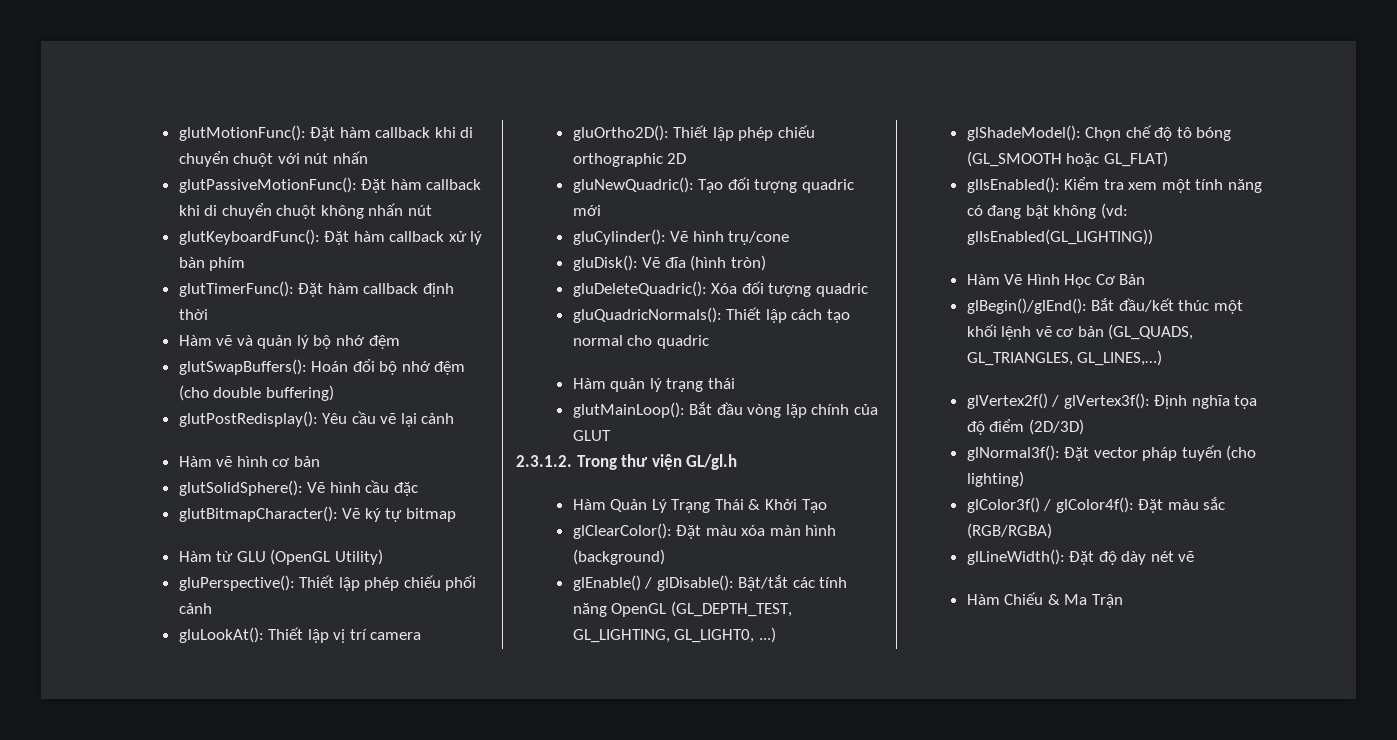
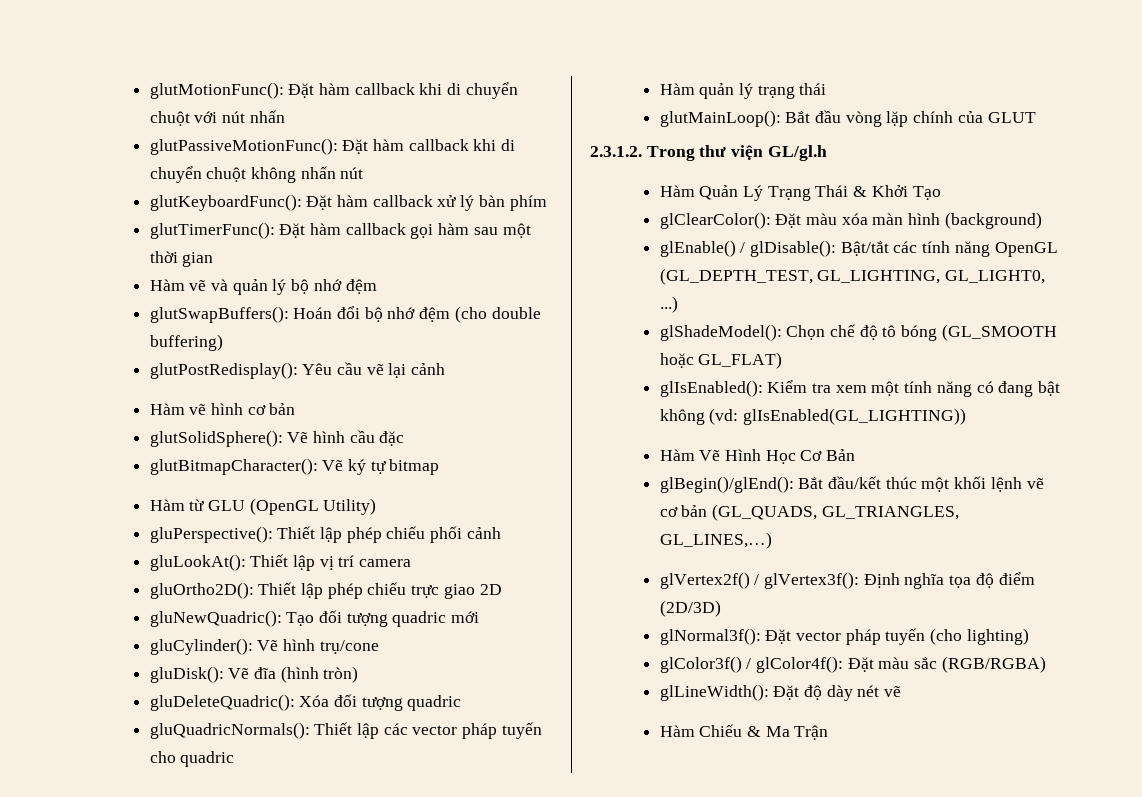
[422,283,454,297] định -> [410,223,531,239] gọi hàm sau một
(208, 314) none -> [182,252,214,267] gian
[572,153,663,167] orthographic -> [411,584,475,599] trực giao
[791,309,850,323] [572,335,623,346] cách tạo normal -> [383,722,542,739] các vector pháp tuyến

